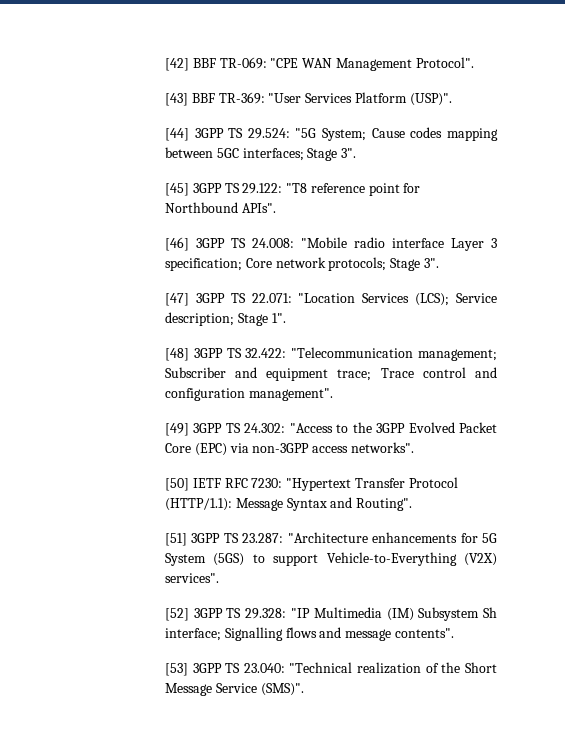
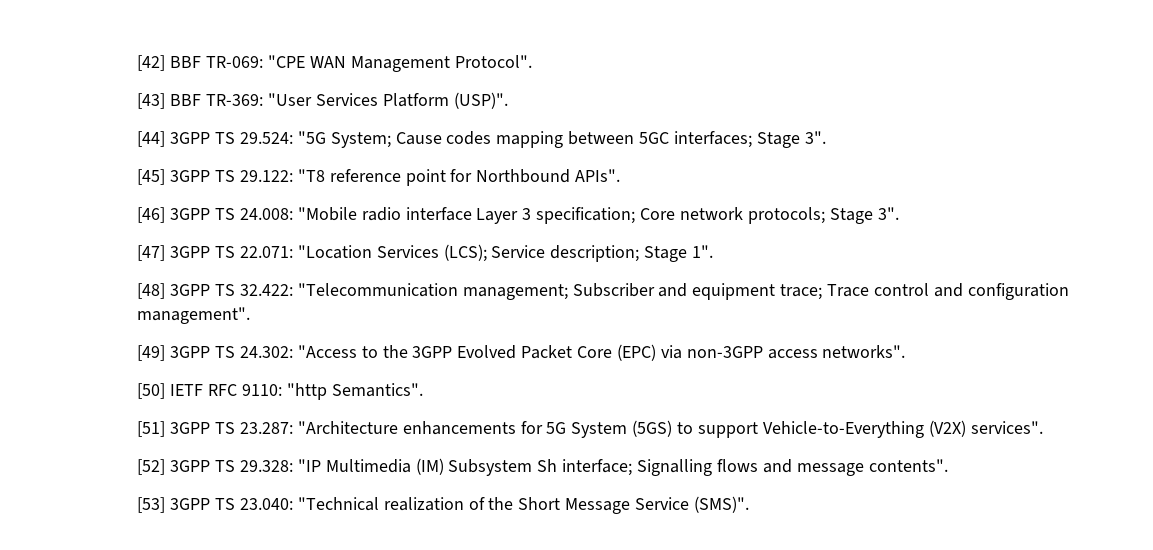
[251,477,458,491] [164,497,413,511] 7230: "Hypertext Transfer Protocol (HTTP/1.1): Message Syntax and Routing". -> [242,383,423,400] 9110: "http Semantics".

